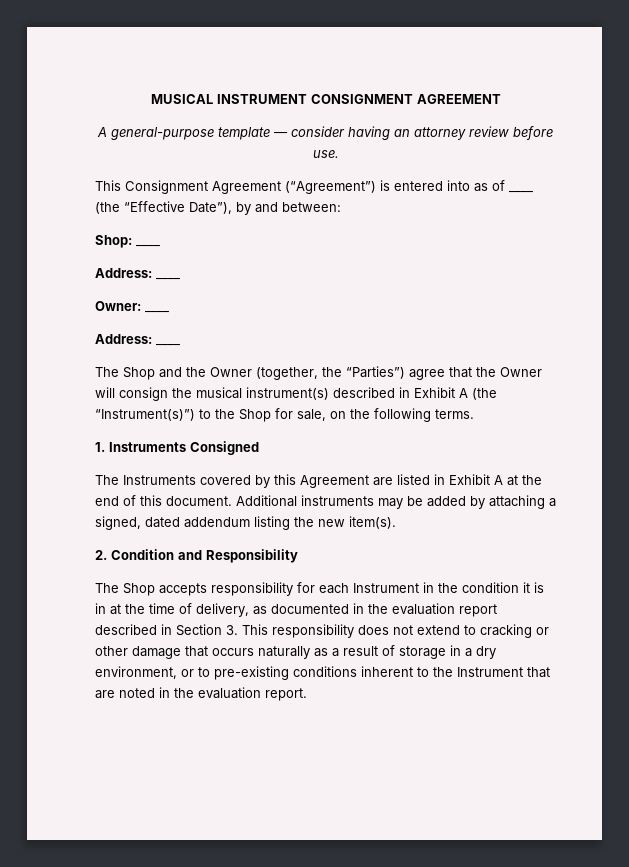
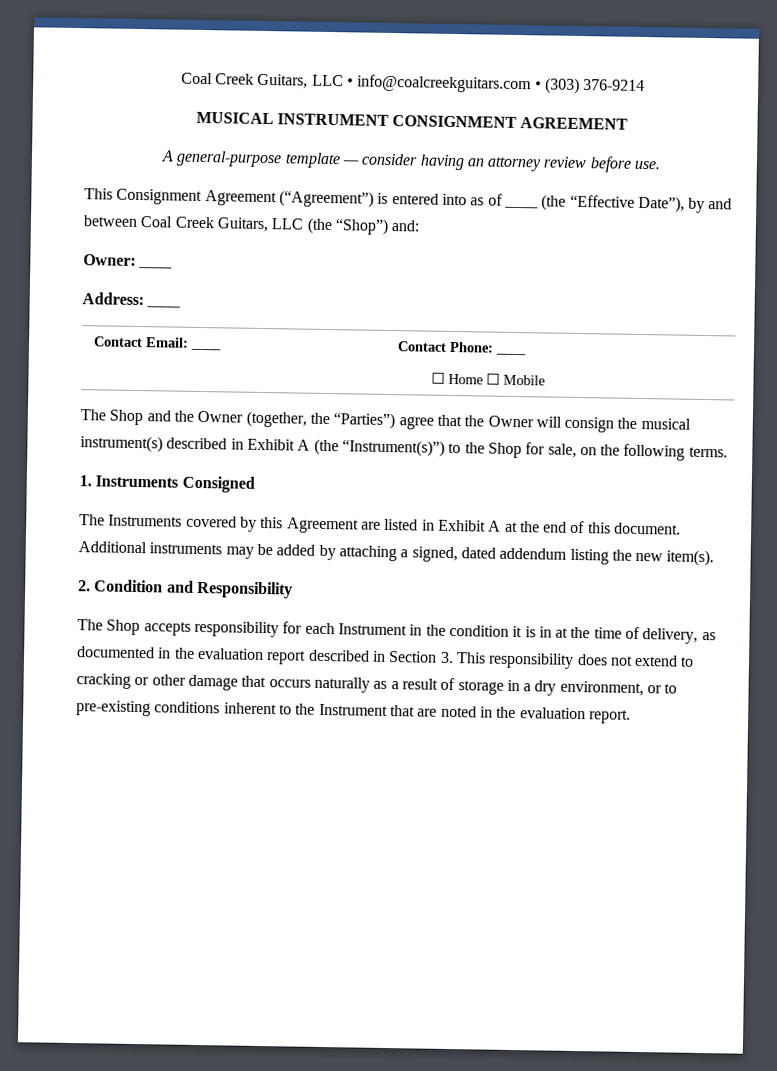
(150, 99) none -> [180,72,646,94] Coal Creek Guitars, LLC • info@coalcreekguitars.com • (303) 376-9214 //
[282,202,341,212] [95,235,160,248] [95,268,152,278] [156,278,180,280] [95,301,141,311] [145,311,169,313] [95,334,152,344] [156,344,180,346] between: // Shop: ____ // Address: ____ // Owner: ____ // Address: ____ -> [83,215,421,235] [83,254,174,269] [82,292,182,308] [93,336,222,351] [397,341,527,356] [430,372,545,386] between Coal Creek Guitars, LLC (the “Shop”) and: // Owner: ____ // Address: ____ // Contact Email: ____ | Contact Phone: ____ // ☐ Home ☐ Mobile

